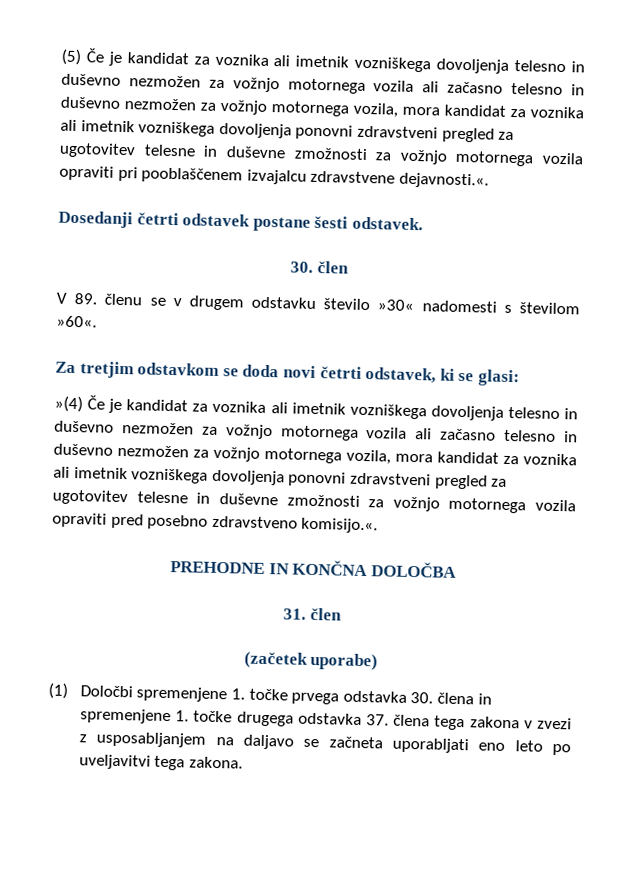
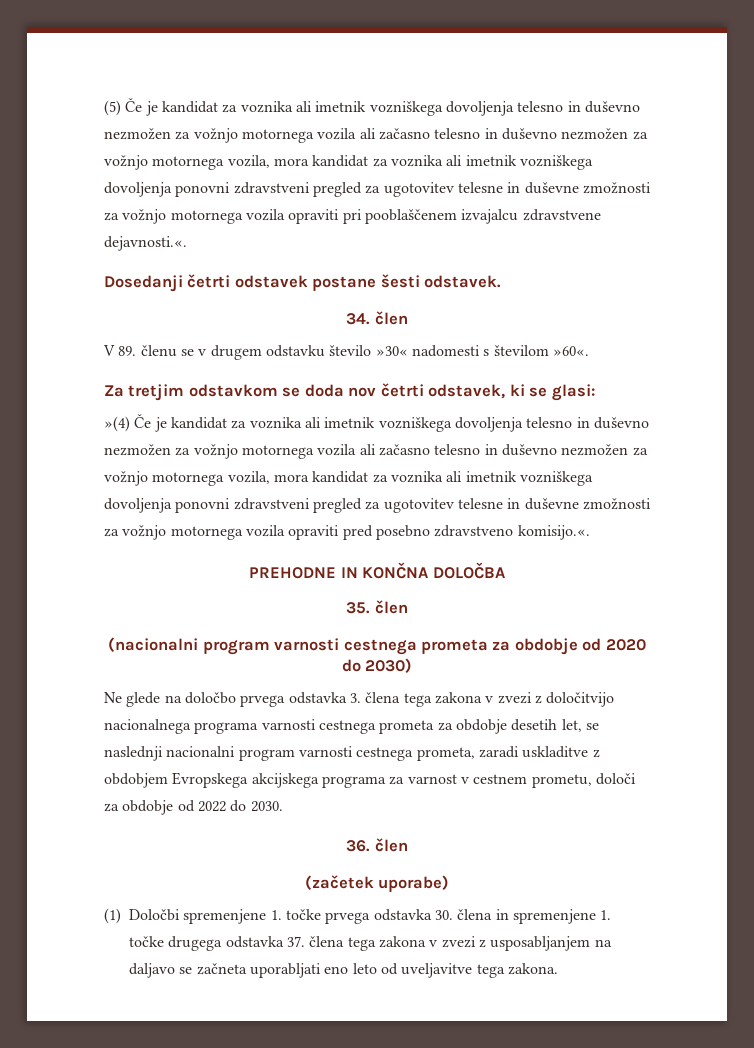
[290,261,314,273] 30. -> [346,313,371,325] 34.
[282,365,316,378] novi -> [348,387,377,397] nov
[283,607,342,621] 31. člen -> [346,600,408,614] [108,637,646,655] [341,658,413,673] [104,692,615,707] [104,719,599,734] [104,746,600,761] [104,772,636,788] [104,800,283,815] [346,838,408,852] 35. člen // (nacionalni program varnosti cestnega prometa za obdobje od 2020 do 2030) // Ne glede na določbo prvega odstavka 3. člena tega zakona v zvezi z določitvijo nacionalnega programa varnosti cestnega prometa za obdobje desetih let, se naslednji nacionalni program varnosti cestnega prometa, zaradi uskladitve z obdobjem Evropskega akcijskega programa za varnost v cestnem prometu, določi za obdobje od 2022 do 2030. // 36. člen
[552,743,572,756] [78,754,151,770] po uveljavitvi -> [380,963,473,978] od uveljavitve

